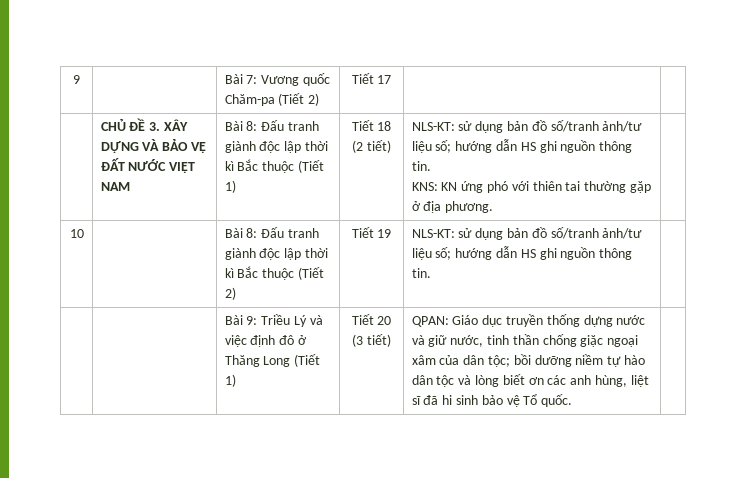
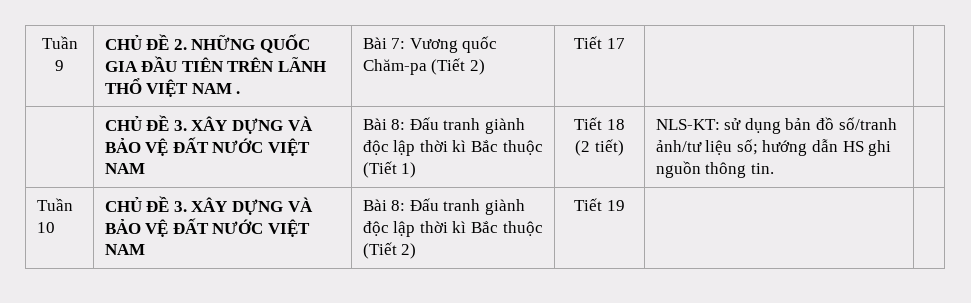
(73, 79) none -> [41,36,78,49] Tuần
(80, 79) none -> [104,34,310,53] [104,56,326,72] [104,78,241,97] CHỦ ĐỀ 2. NHỮNG QUỐC GIA ĐẦU TIÊN TRÊN LÃNH THỔ VIỆT NAM .
[411,181,651,193] [411,201,494,213] [69,229,84,238] // KNS: KN ứng phó với thiên tai thường gặp ở địa phương. | // 10 | -> [36,198,73,211] [36,222,55,233] [104,196,313,215] [104,218,310,237] [104,244,145,255] | // Tuần 10 | CHỦ ĐỀ 3. XÂY DỰNG VÀ BẢO VỆ ĐẤT NƯỚC VIỆT NAM
[411,227,643,240] [411,246,633,260] [411,268,431,278] [224,314,323,327] [224,335,308,347] [224,354,321,367] [224,374,236,387] [351,314,392,325] [352,334,391,347] [411,314,646,327] [411,334,639,347] [411,354,645,367] [411,374,649,387] [411,394,573,407] NLS-KT: sử dụng bản đồ số/tranh ảnh/tư liệu số; hướng dẫn HS ghi nguồn thông tin. | // | | Bài 9: Triều Lý và việc định đô ở Thăng Long (Tiết 1) | Tiết 20 (3 tiết) | QPAN: Giáo dục truyền thống dựng nước và giữ nước, tinh thần chống giặc ngoại xâm của dân tộc; bồi dưỡng niềm tự hào dân tộc và lòng biết ơn các anh hùng, liệt sĩ đã hi sinh bảo vệ Tổ quốc. -> (625, 205) none

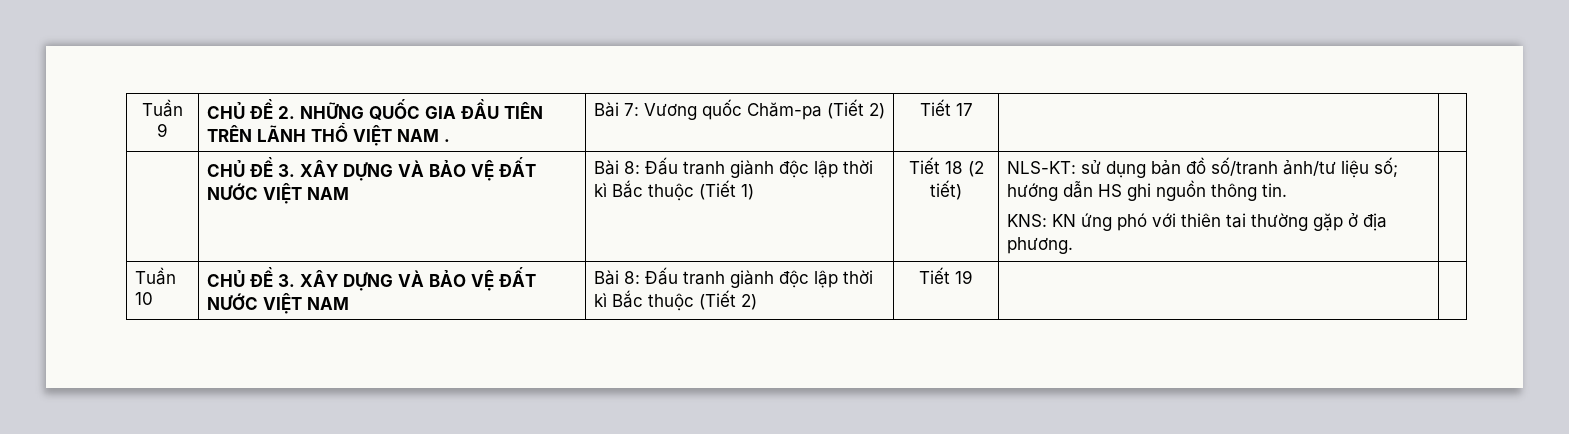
(774, 168) none -> [1006,213,1387,231] [1006,237,1073,254] // KNS: KN ứng phó với thiên tai thường gặp ở địa phương.

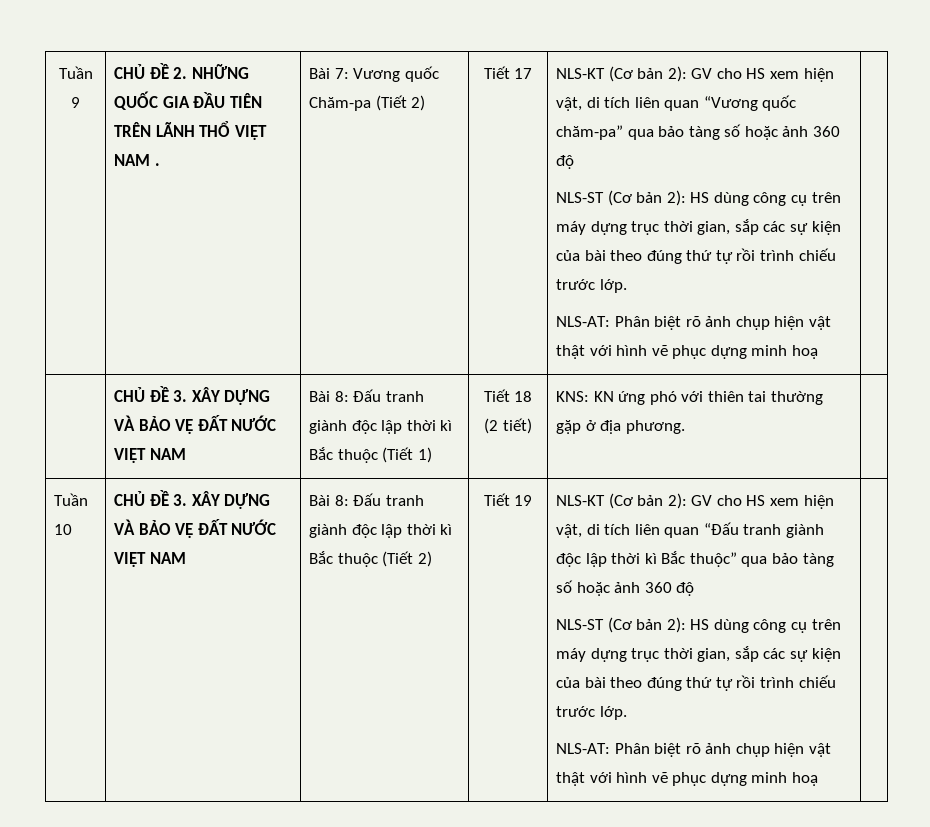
(973, 109) none -> [555,66,834,82] [555,95,797,111] [555,124,841,140] [555,155,574,169] [555,190,841,206] [555,219,841,235] [555,248,836,264] [555,279,627,293] [555,316,832,330] [555,345,819,359] NLS-KT (Cơ bản 2): GV cho HS xem hiện vật, di tích liên quan “Vương quốc chăm-pa” qua bảo tàng số hoặc ảnh 360 độ // NLS-ST (Cơ bản 2): HS dùng công cụ trên máy dựng trục thời gian, sắp các sự kiện của bài theo đúng thứ tự rồi trình chiếu trước lớp. // NLS-AT: Phân biệt rõ ảnh chụp hiện vật thật với hình vẽ phục dựng minh hoạ
[1006,157,1398,178] [1006,180,1287,201] NLS-KT: sử dụng bản đồ số/tranh ảnh/tư liệu số; hướng dẫn HS ghi nguồn thông tin. // -> (532, 426) none
(973, 277) none -> [555,493,834,509] [555,522,825,538] [555,551,834,567] [555,580,695,596] [555,617,841,633] [555,646,841,662] [555,675,836,691] [555,706,627,720] [555,743,832,757] [555,772,819,786] NLS-KT (Cơ bản 2): GV cho HS xem hiện vật, di tích liên quan “Đấu tranh giành độc lập thời kì Bắc thuộc” qua bảo tàng số hoặc ảnh 360 độ // NLS-ST (Cơ bản 2): HS dùng công cụ trên máy dựng trục thời gian, sắp các sự kiện của bài theo đúng thứ tự rồi trình chiếu trước lớp. // NLS-AT: Phân biệt rõ ảnh chụp hiện vật thật với hình vẽ phục dựng minh hoạ

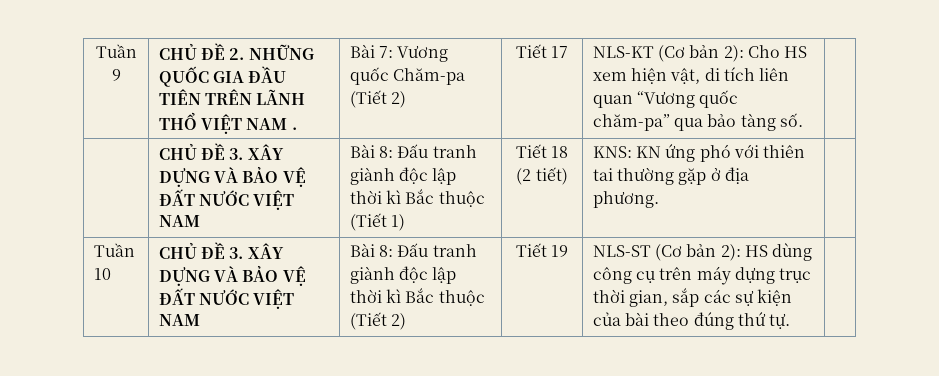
[691,68,742,79] GV cho -> [748,45,781,58] Cho
[724,124,841,140] [555,155,574,169] [555,190,841,206] [555,219,841,235] [555,248,836,264] [555,279,627,293] [555,316,832,330] [555,345,819,359] số hoặc ảnh 360 độ // NLS-ST (Cơ bản 2): HS dùng công cụ trên máy dựng trục thời gian, sắp các sự kiện của bài theo đúng thứ tự rồi trình chiếu trước lớp. // NLS-AT: Phân biệt rõ ảnh chụp hiện vật thật với hình vẽ phục dựng minh hoạ -> [780,113,804,127] số.
[555,493,834,509] [555,522,825,538] [555,551,834,567] [555,580,695,596] NLS-KT (Cơ bản 2): GV cho HS xem hiện vật, di tích liên quan “Đấu tranh giành độc lập thời kì Bắc thuộc” qua bảo tàng số hoặc ảnh 360 độ // -> (569, 251) none
[715,675,836,691] [555,706,627,720] [555,743,832,757] [555,772,819,786] tự rồi trình chiếu trước lớp. // NLS-AT: Phân biệt rõ ảnh chụp hiện vật thật với hình vẽ phục dựng minh hoạ -> [769,313,791,329] tự.

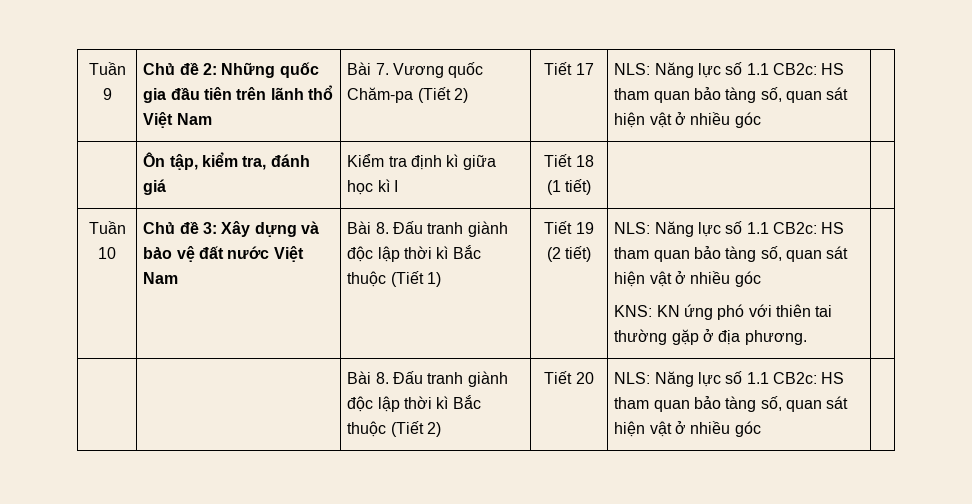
[158,43,314,60] [158,66,287,87] [158,89,306,105] [158,112,297,134] [349,44,394,58] CHỦ ĐỀ 2. NHỮNG QUỐC GIA ĐẦU TIÊN TRÊN LÃNH THỔ VIỆT NAM . | Bài 7: -> [143,62,319,78] [143,85,333,103] [143,112,212,128] [347,62,389,75] Chủ đề 2: Những quốc gia đầu tiên trên lãnh thổ Việt Nam | Bài 7.
[592,45,808,62] [592,67,790,84] [592,90,739,108] [592,113,804,131] [158,143,284,160] [158,166,306,187] [158,189,295,210] [158,215,200,227] [349,144,394,158] NLS-KT (Cơ bản 2): Cho HS xem hiện vật, di tích liên quan “Vương quốc chăm-pa” qua bảo tàng số. | // | CHỦ ĐỀ 3. XÂY DỰNG VÀ BẢO VỆ ĐẤT NƯỚC VIỆT NAM | Bài 8: -> [614,62,845,78] [614,87,849,103] [614,112,761,128] [143,152,310,170] [143,179,167,195] [347,154,496,170] [347,179,398,195] [544,154,594,167] [546,179,592,195] [88,221,126,234] [98,247,116,259] [143,221,319,237] [143,246,304,262] [143,272,179,284] [347,221,389,234] NLS: Năng lực số 1.1 CB2c: HS tham quan bảo tàng số, quan sát hiện vật ở nhiều góc | // | Ôn tập, kiểm tra, đánh giá | Kiểm tra định kì giữa học kì I | Tiết 18 (1 tiết) | | // Tuần 10 | Chủ đề 3: Xây dựng và bảo vệ đất nước Việt Nam | Bài 8.
[551,146,569,158] 18 -> [575,222,594,234] 19
(568, 176) none -> [614,221,845,237] [614,246,849,262] [614,271,761,287] NLS: Năng lực số 1.1 CB2c: HS tham quan bảo tàng số, quan sát hiện vật ở nhiều góc //
[93,243,135,257] [93,268,111,280] [158,242,284,259] [158,265,306,286] [158,288,295,309] [158,314,200,326] [349,243,394,257] Tuần 10 | CHỦ ĐỀ 3. XÂY DỰNG VÀ BẢO VỆ ĐẤT NƯỚC VIỆT NAM | Bài 8: -> [347,371,389,384] | | Bài 8.
[551,245,569,257] [592,243,813,261] [592,266,812,285] [592,288,793,307] [592,312,791,330] 19 | NLS-ST (Cơ bản 2): HS dùng công cụ trên máy dựng trục thời gian, sắp các sự kiện của bài theo đúng thứ tự. -> [575,372,594,384] [614,371,845,387] [614,396,849,412] [614,421,761,437] 20 | NLS: Năng lực số 1.1 CB2c: HS tham quan bảo tàng số, quan sát hiện vật ở nhiều góc

